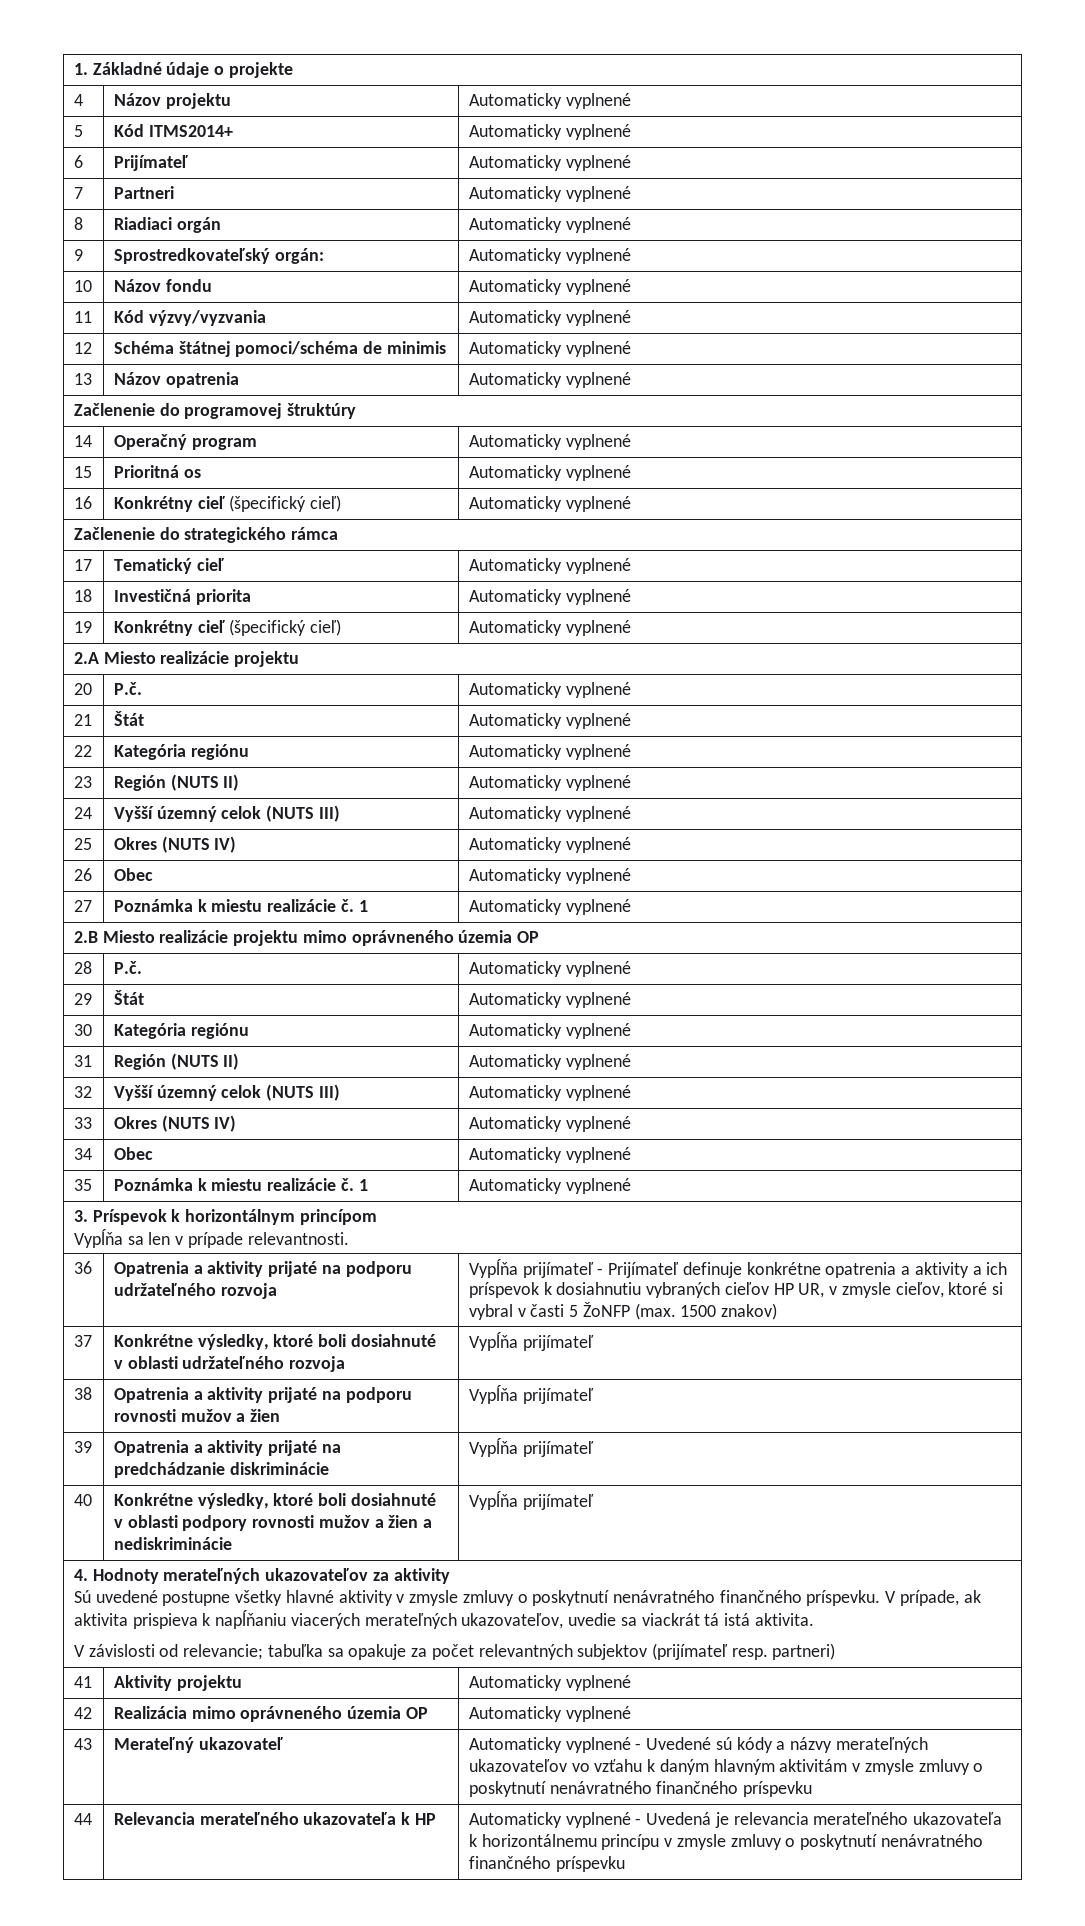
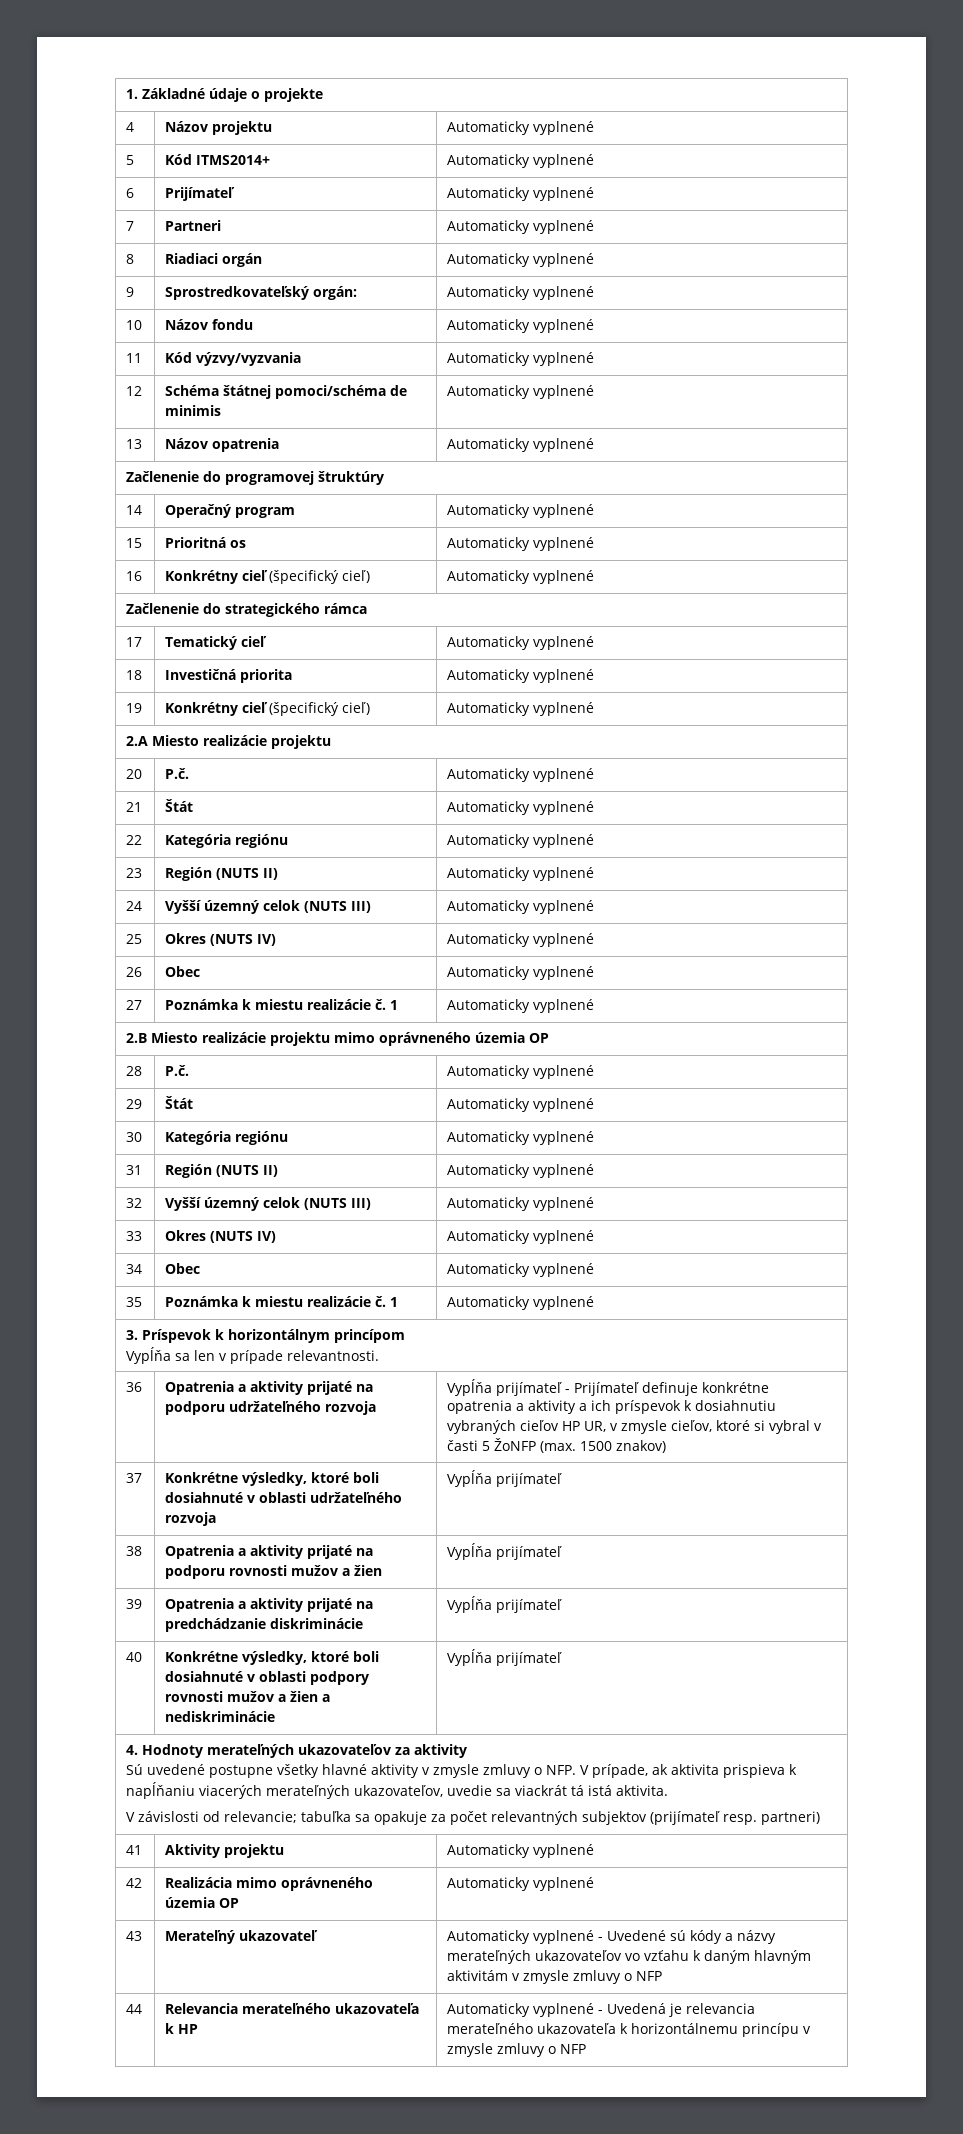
[532,1590,881,1606] poskytnutí nenávratného finančného príspevku. -> [546,1765,577,1775] NFP.
[468,1781,813,1797] poskytnutí nenávratného finančného príspevku -> [636,1971,663,1981] NFP
[800,1834,983,1850] [468,1856,625,1872] poskytnutí nenávratného finančného príspevku -> [560,2044,587,2054] NFP

